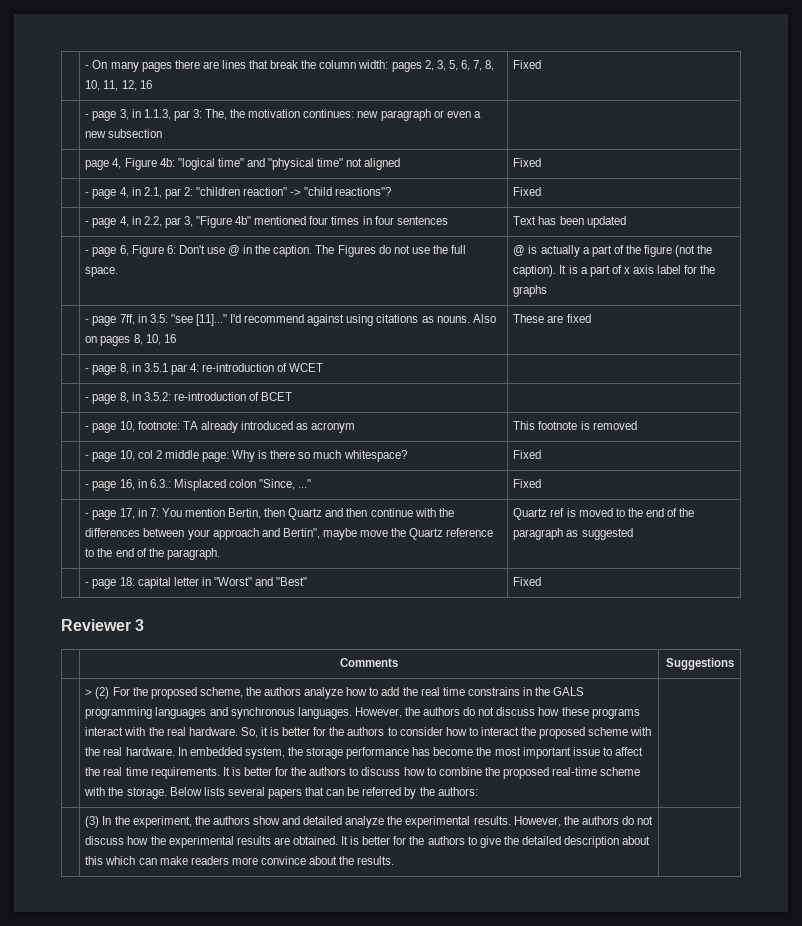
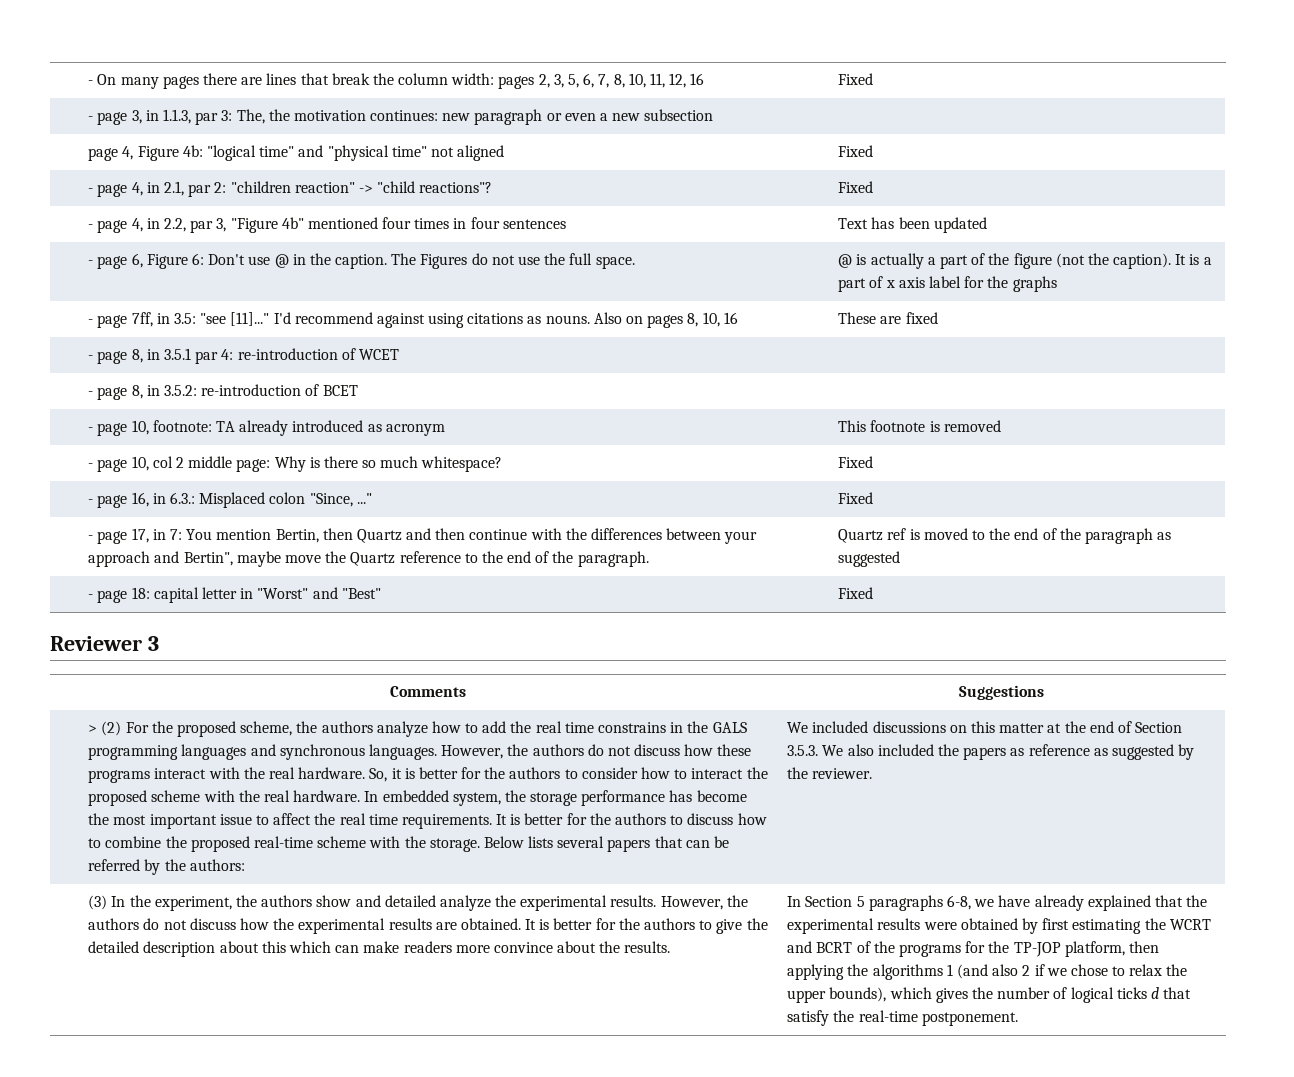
(478, 791) none -> [787,721,1183,733] [787,744,1195,760] [787,767,873,779] We included discussions on this matter at the end of Section 3.5.3. We also included the papers as reference as suggested by the reviewer.
(395, 860) none -> [787,895,1208,911] [787,918,1211,934] [787,941,1159,957] [787,964,1188,980] [787,987,1192,1003] [787,1010,1018,1026] In Section 5 paragraphs 6-8, we have already explained that the experimental results were obtained by first estimating the WCRT and BCRT of the programs for the TP-JOP platform, then applying the algorithms 1 (and also 2 if we chose to relax the upper bounds), which gives the number of logical ticks d that satisfy the real-time postponement.

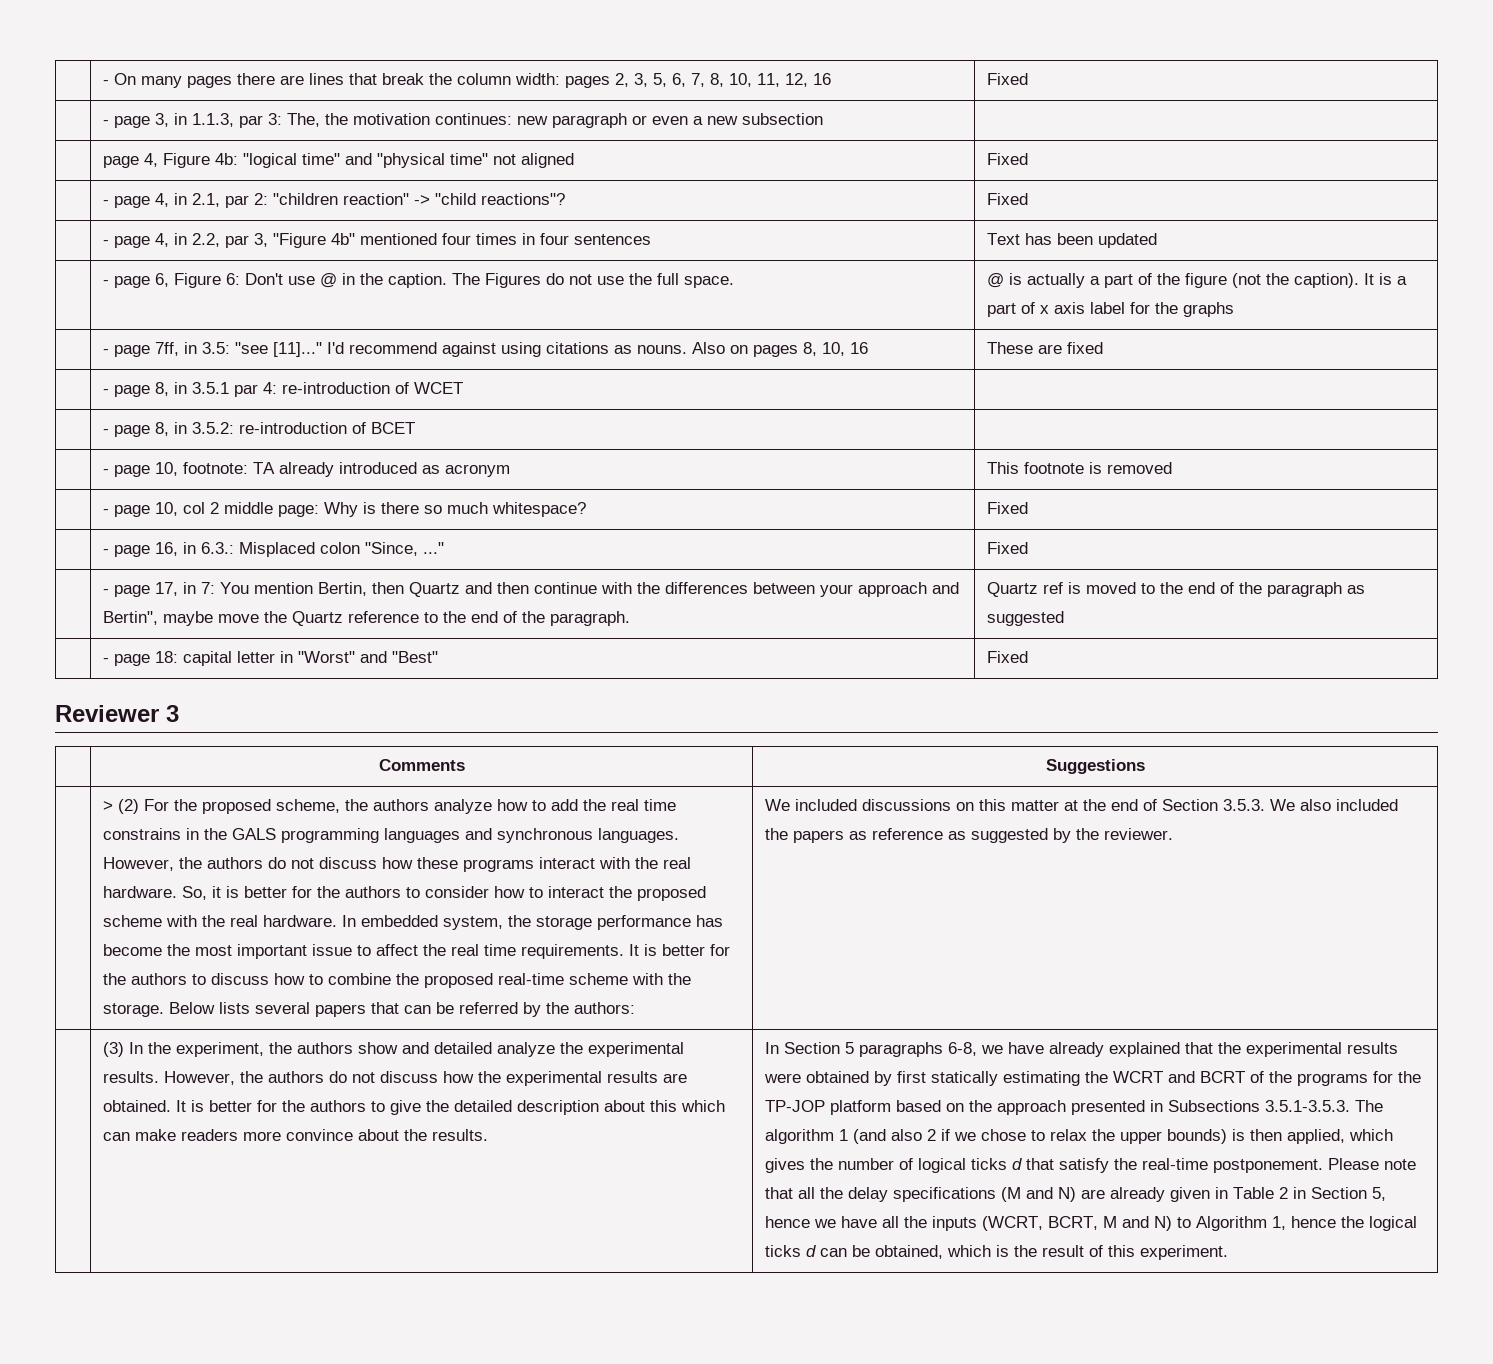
(1070, 924) none -> [931,1071,999,1086] statically
[1064,941,1159,957] [787,964,943,980] platform, then applying the algorithms -> [830,1100,1384,1115] [765,1129,835,1144] platform based on the approach presented in Subsections 3.5.1-3.5.3. The algorithm
[829,987,887,1002] bounds), -> [1167,1129,1346,1144] bounds) is then applied,
(1018, 1019) none -> [1328,1158,1417,1170] [765,1187,1387,1202] [765,1216,1418,1231] [765,1245,1229,1260] Please note that all the delay specifications (M and N) are already given in Table 2 in Section 5, hence we have all the inputs (WCRT, BCRT, M and N) to Algorithm 1, hence the logical ticks d can be obtained, which is the result of this experiment.

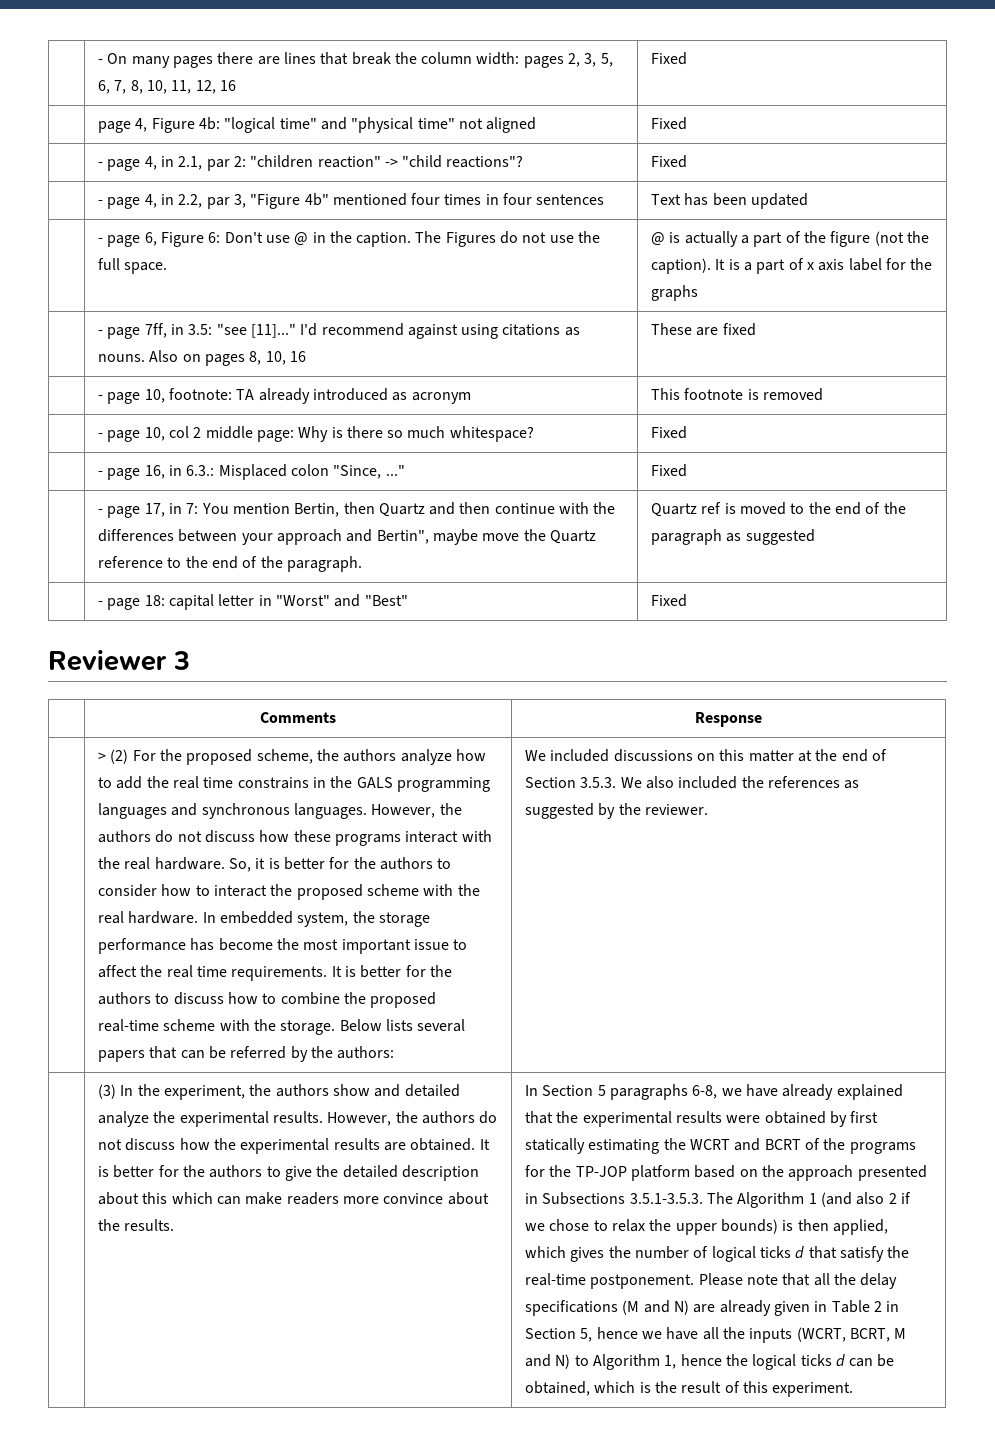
[103,113,824,128] // | - page 3, in 1.1.3, par 3: The, the motivation continues: new paragraph or even a new subsection | -> (687, 58) none
[103,382,464,397] [103,422,416,437] // | - page 8, in 3.5.1 par 4: re-introduction of WCET | // | - page 8, in 3.5.2: re-introduction of BCET | -> (756, 329) none
[1045,759,1145,774] Suggestions -> [695,712,763,727] Response
[793,828,944,843] papers as reference -> [767,776,840,788] references
[765,1129,835,1144] algorithm -> [737,1192,805,1208] Algorithm

